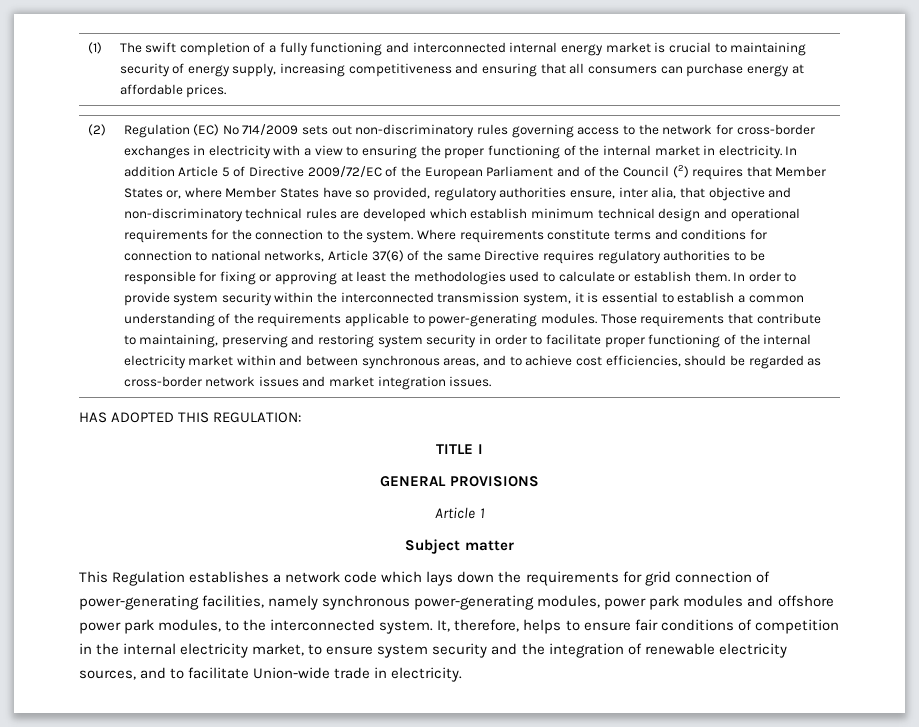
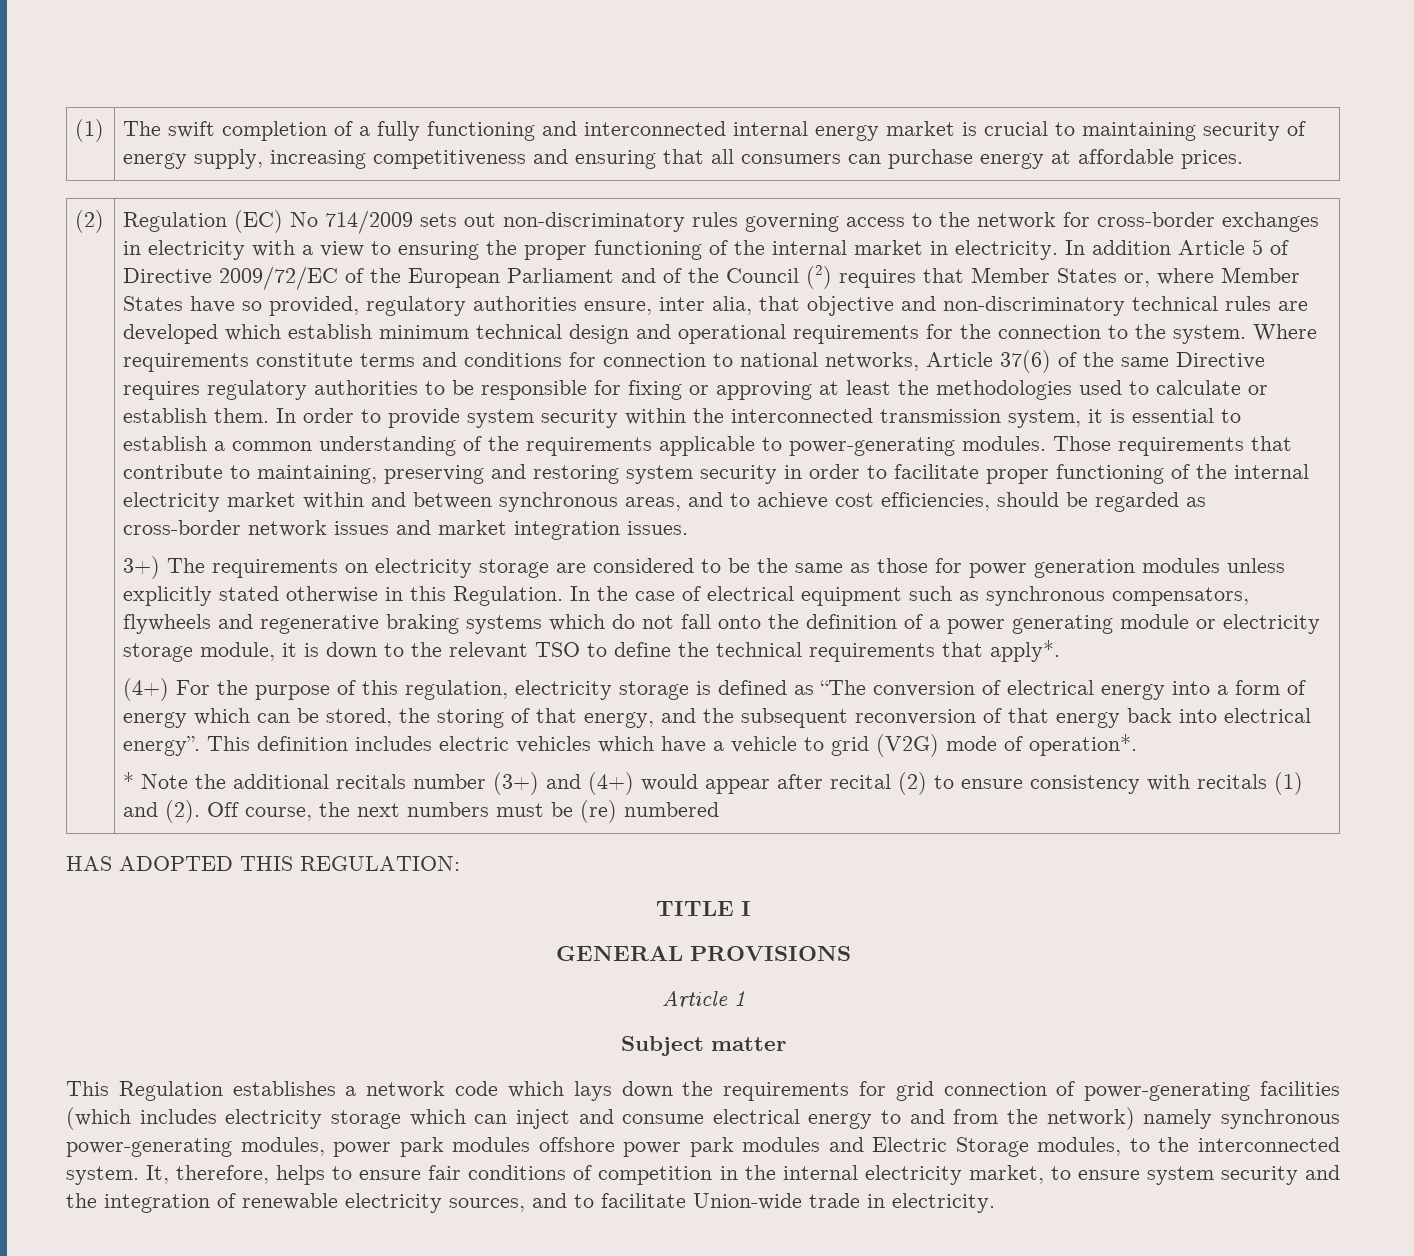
(492, 381) none -> [123,556,1286,579] [123,586,1250,606] [123,614,1321,634] [123,640,1061,662] [123,678,1307,701] [123,708,1312,728] [123,734,1138,757] [123,772,1304,795] [123,800,720,823] // 3+) The requirements on electricity storage are considered to be the same as those for power generation modules unless explicitly stated otherwise in this Regulation. In the case of electrical equipment such as synchronous compensators, flywheels and regenerative braking systems which do not fall onto the definition of a power generating module or electricity storage module, it is down to the relevant TSO to define the technical requirements that apply*. // (4+) For the purpose of this regulation, electricity storage is defined as “The conversion of electrical energy into a form of energy which can be stored, the storing of that energy, and the subsequent reconversion of that energy back into electrical energy”. This definition includes electric vehicles which have a vehicle to grid (V2G) mode of operation*. // * Note the additional recitals number (3+) and (4+) would appear after recital (2) to ensure consistency with recitals (1) and (2). Off course, the next numbers must be (re) numbered
[202,595,265,608] facilities, -> [1260,1081,1340,1096] [66,1107,1135,1130] facilities (which includes electricity storage which can inject and consume electrical energy to and from the network)
[747,595,774,607] and -> (531, 1144) none
(155, 626) none -> [742,1137,1029,1157] modules and Electric Storage

